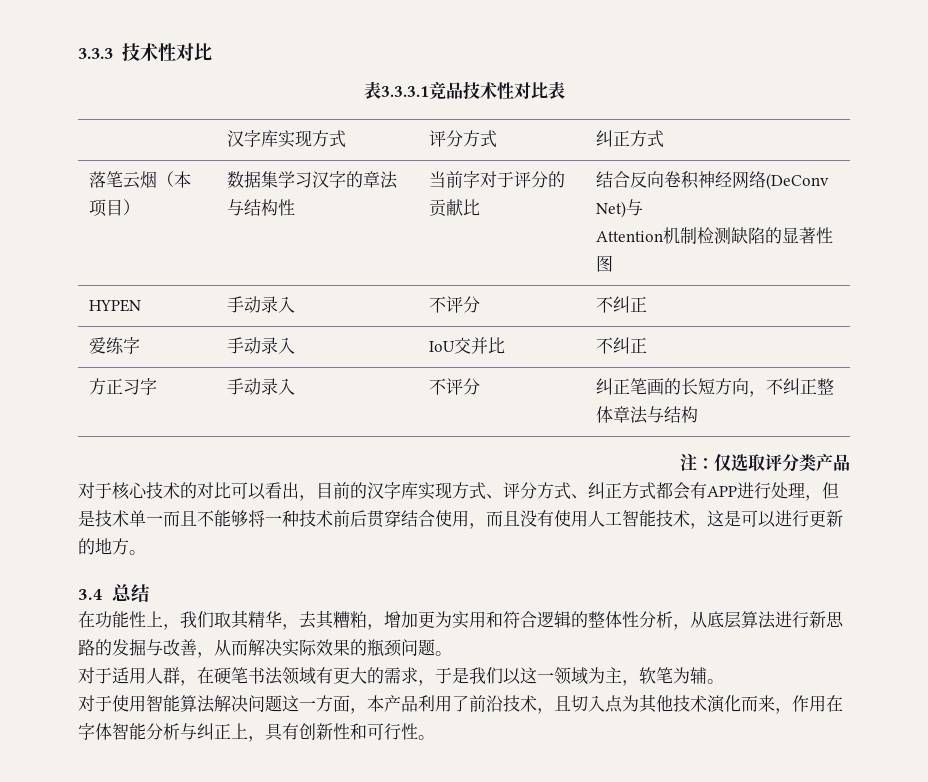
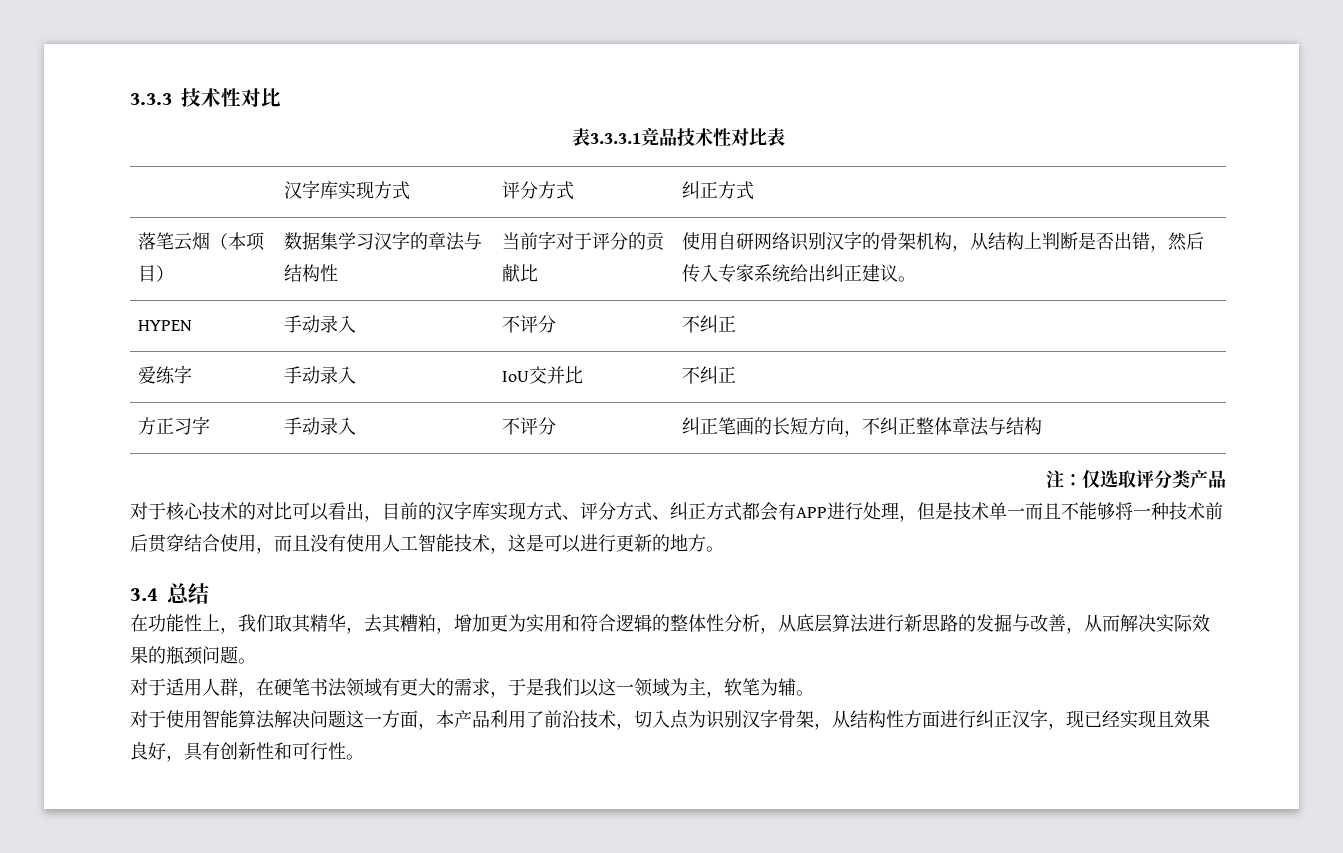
[595,171,829,190] [595,199,643,218] [595,227,833,244] [595,255,613,272] 结合反向卷积神经网络(DeConv Net)与 // Attention机制检测缺陷的显著性图 -> [681,231,1204,252] [681,264,916,283] 使用自研网络识别汉字的骨架机构，从结构上判断是否出错，然后传入专家系统给出纠正建议。
[554,695,571,711] 且 -> (634, 726) none
[639,694,843,714] [78,723,248,740] 其他技术演化而来，作用在字体智能分析与纠正上 -> [706,709,1210,730] [130,742,166,760] 识别汉字骨架，从结构性方面进行纠正汉字，现已经实现且效果良好

